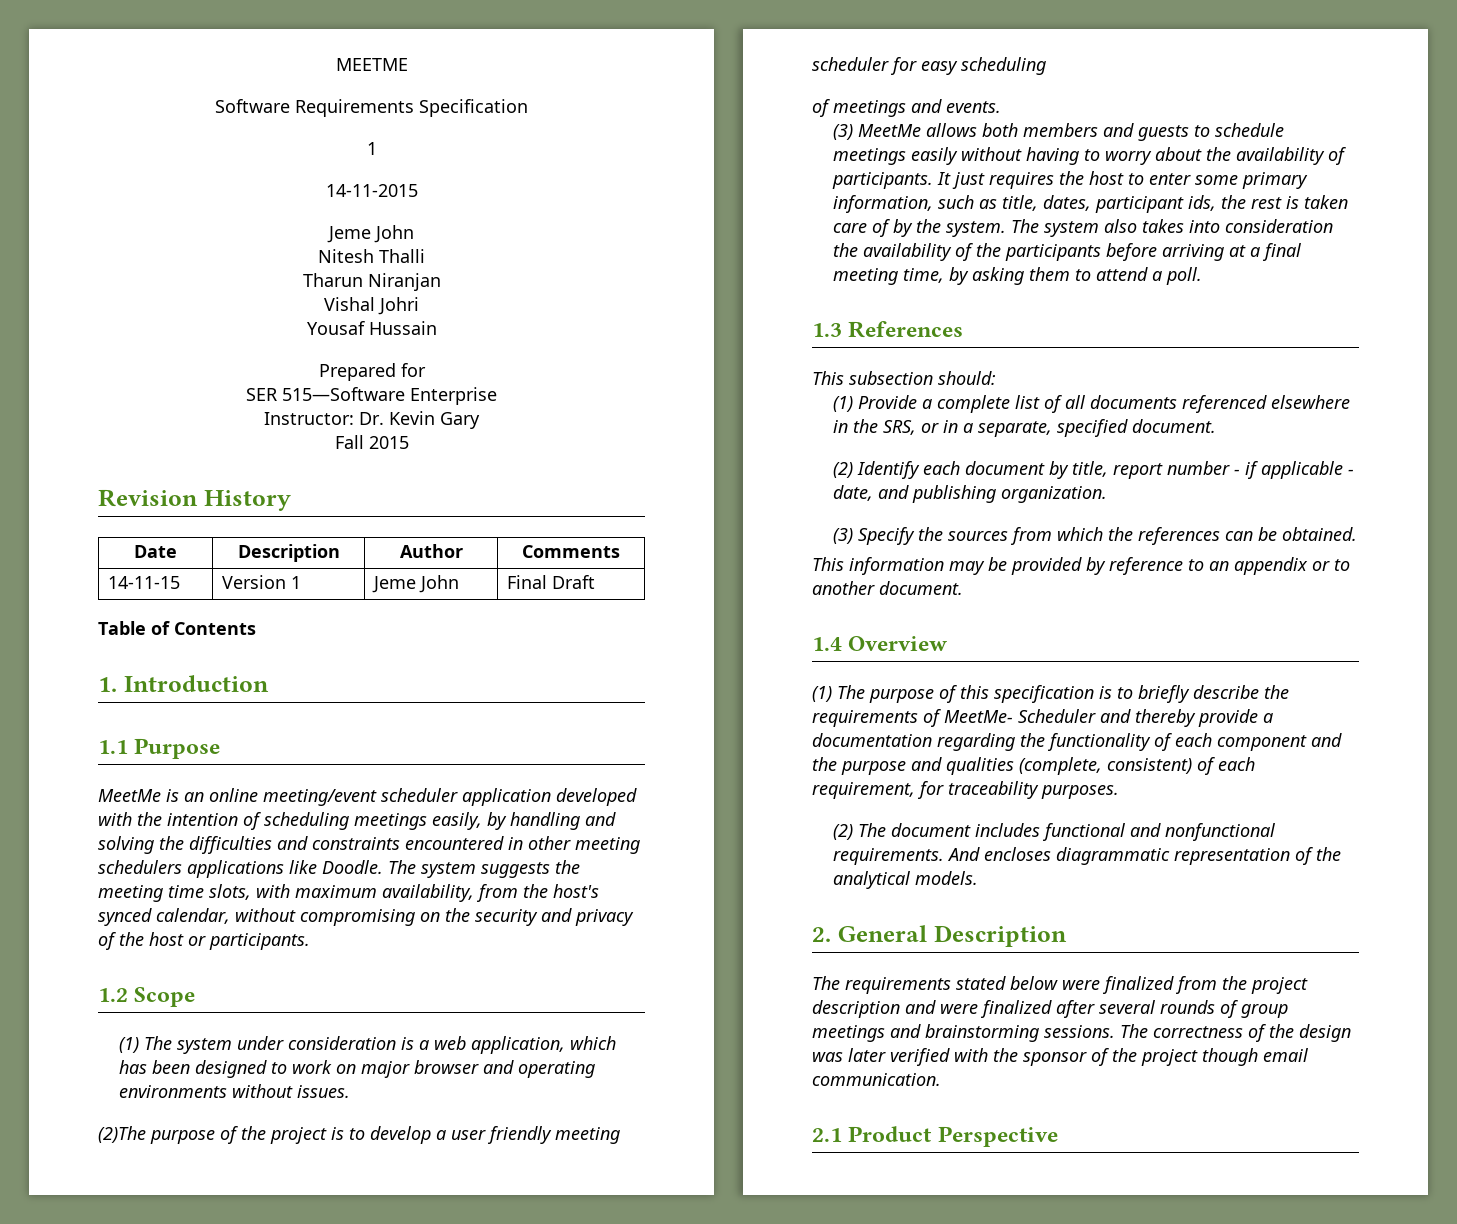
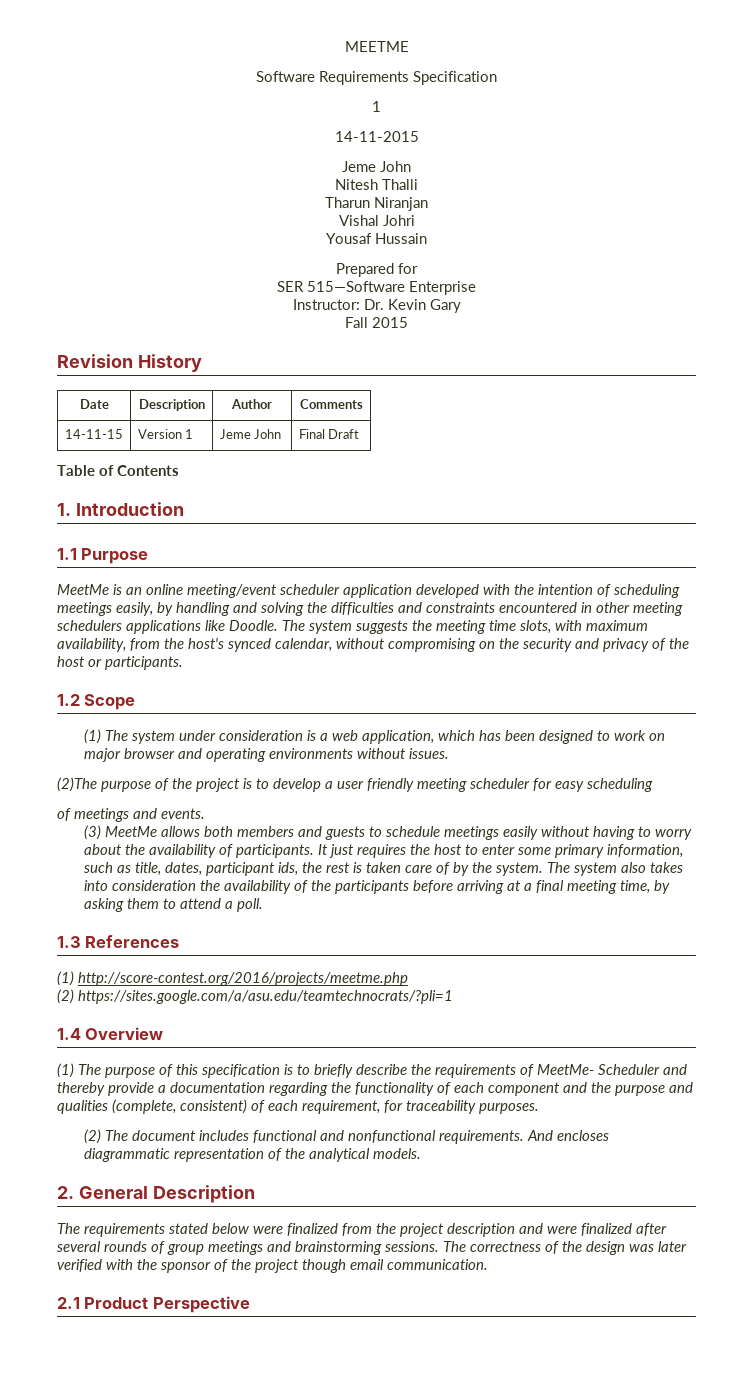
[812,371,996,385] [833,395,1351,413] [833,419,1217,437] [833,461,1355,479] [833,485,1108,503] [833,527,1358,545] [812,557,1350,575] [812,581,963,595] This subsection should: // (1) Provide a complete list of all documents referenced elsewhere in the SRS, or in a separate, specified document. // (2) Identify each document by title, report number - if applicable - date, and publishing organization. // (3) Specify the sources from which the references can be obtained. // This information may be provided by reference to an appendix or to another document. -> [57,971,408,986] [57,989,453,1004] (1) http://score-contest.org/2016/projects/meetme.php // (2) https://sites.google.com/a/asu.edu/teamtechnocrats/?pli=1

